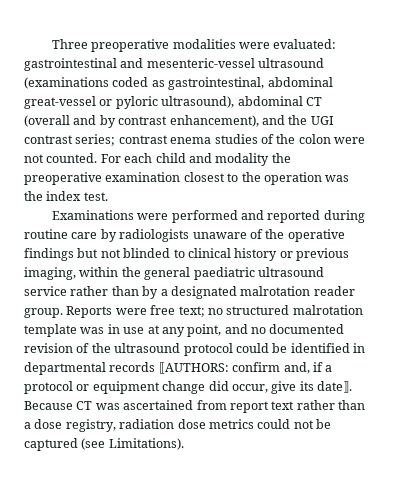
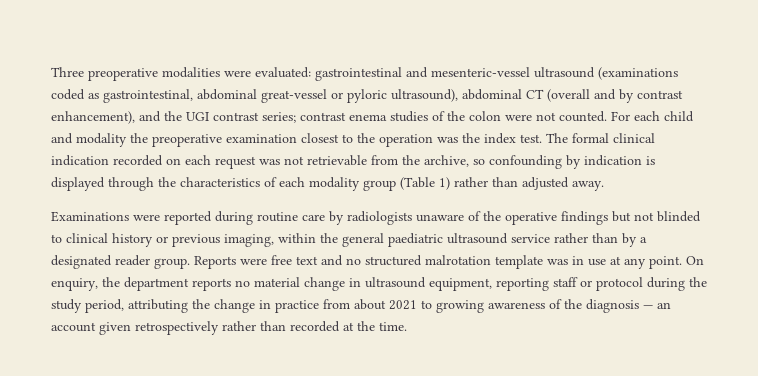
(108, 196) none -> [546,133,655,143] [51,155,655,169] [51,177,604,191] The formal clinical indication recorded on each request was not retrievable from the archive, so confounding by indication is displayed through the characteristics of each modality group (Table 1) rather than adjusted away.
[171,210,264,223] performed and -> (160, 217) none
[240,286,311,296] malrotation -> (112, 262) none
[178,306,205,317] text; -> [296,255,343,266] text and
[187,324,345,337] [24,343,365,356] [24,362,333,375] [24,381,352,394] [24,400,365,413] [24,419,331,432] [24,438,184,451] point, and no documented revision of the ultrasound protocol could be identified in departmental records ⟦AUTHORS: confirm and, if a protocol or equipment change did occur, give its date⟧. Because CT was ascertained from report text rather than a dose registry, radiation dose metrics could not be captured (see Limitations). -> [649,256,704,269] [51,277,707,291] [51,299,671,313] [51,321,407,335] point. On enquiry, the department reports no material change in ultrasound equipment, reporting staff or protocol during the study period, attributing the change in practice from about 2021 to growing awareness of the diagnosis — an account given retrospectively rather than recorded at the time.

